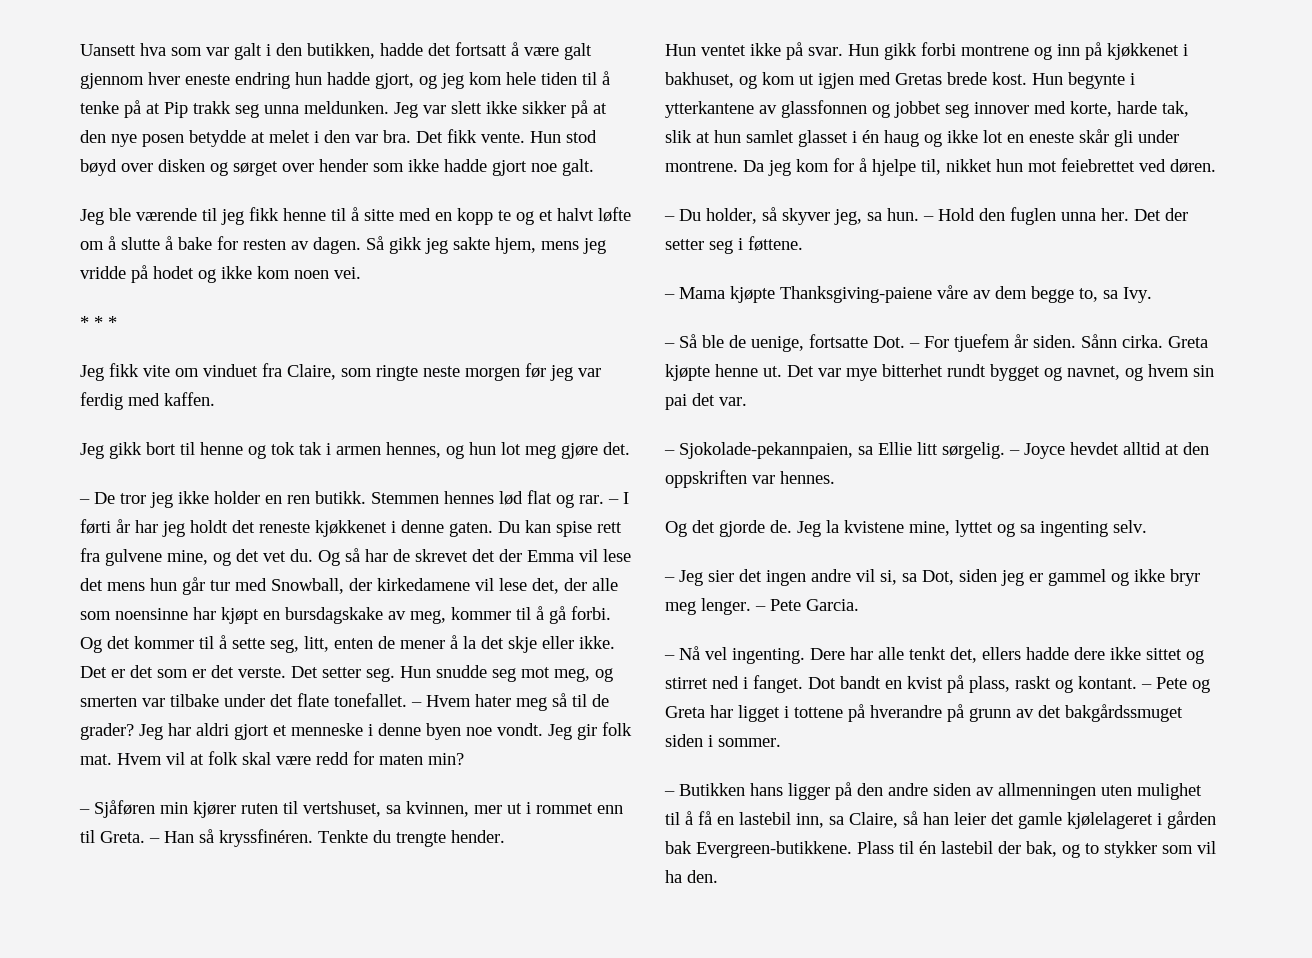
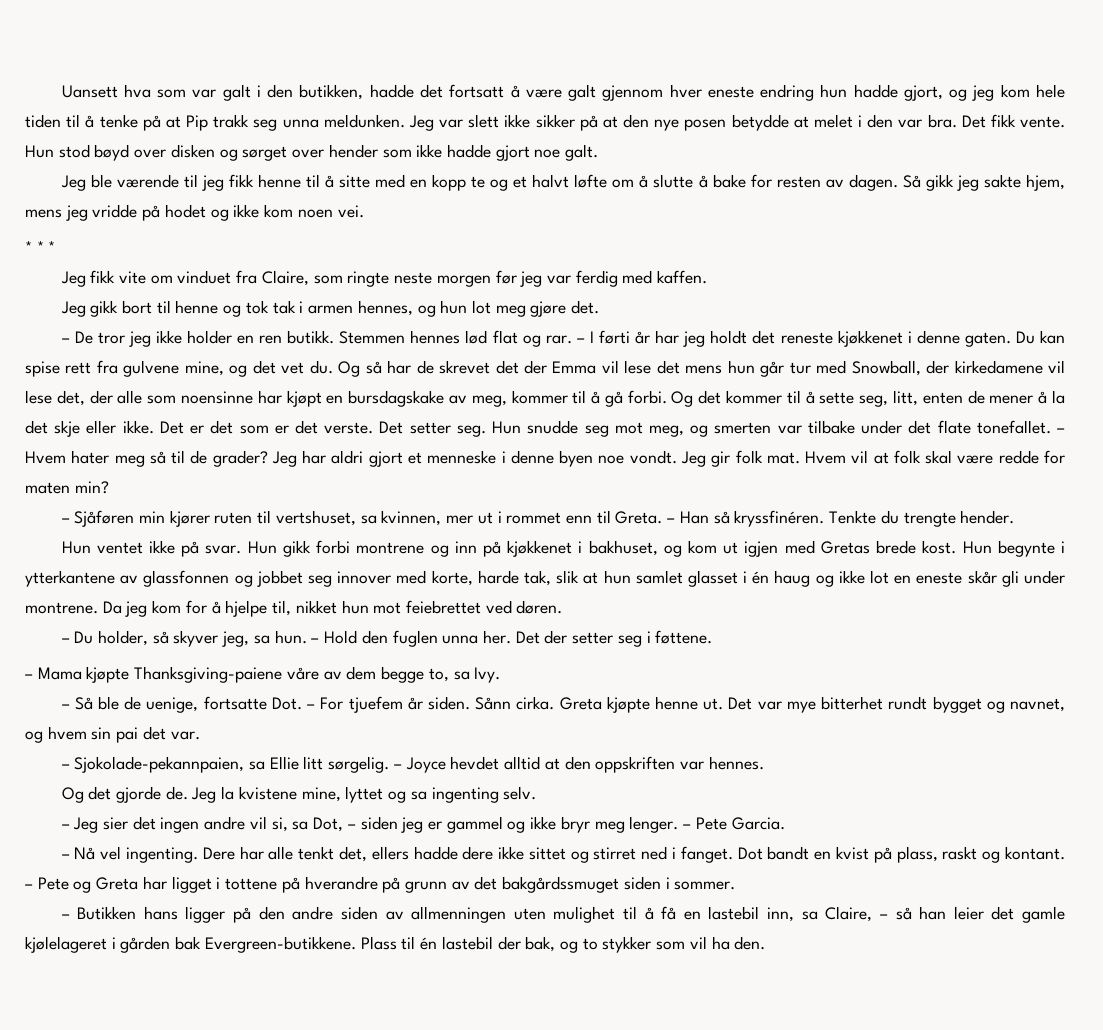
[316,752,349,765] redd -> [998,450,1039,464] redde
(954, 577) none -> [347,824,356,829] –
(898, 820) none -> [879,914,888,919] –

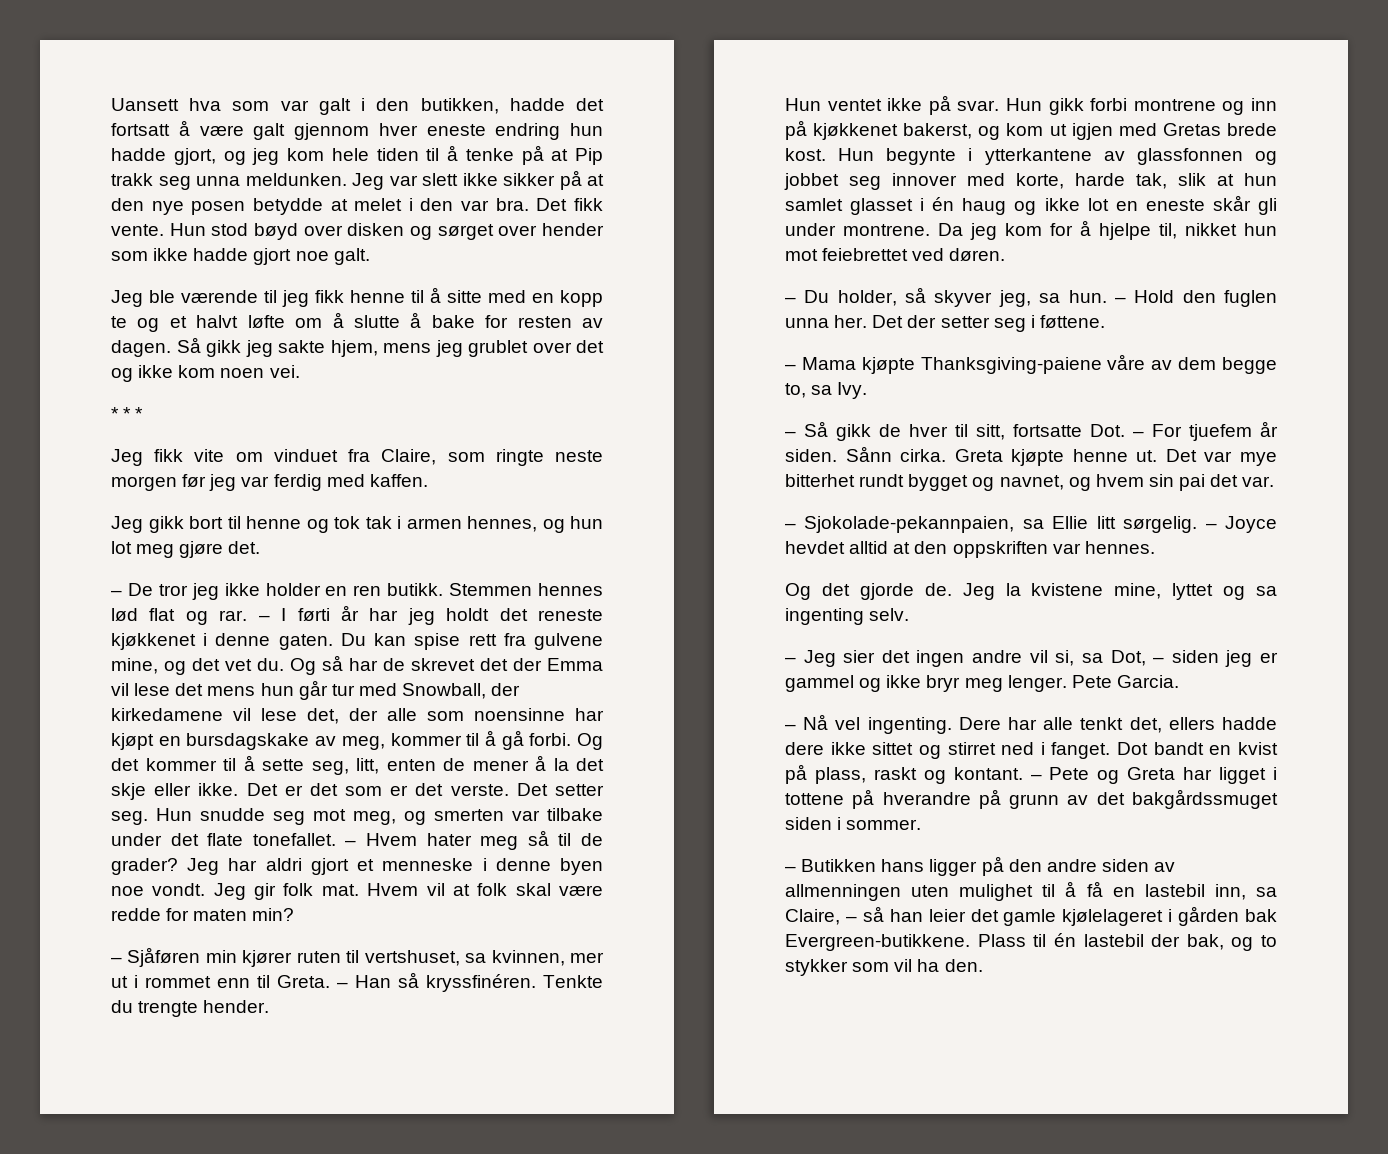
[92,204,206,221] vridde på hodet -> [468,340,604,357] grublet over det
[578,540,658,556] i bakhuset, -> [903,123,973,139] bakerst,
[97,696,199,713] ble de uenige, -> [836,424,1005,441] gikk de hver til sitt,
[683,824,692,829] – -> (1067, 683) none

